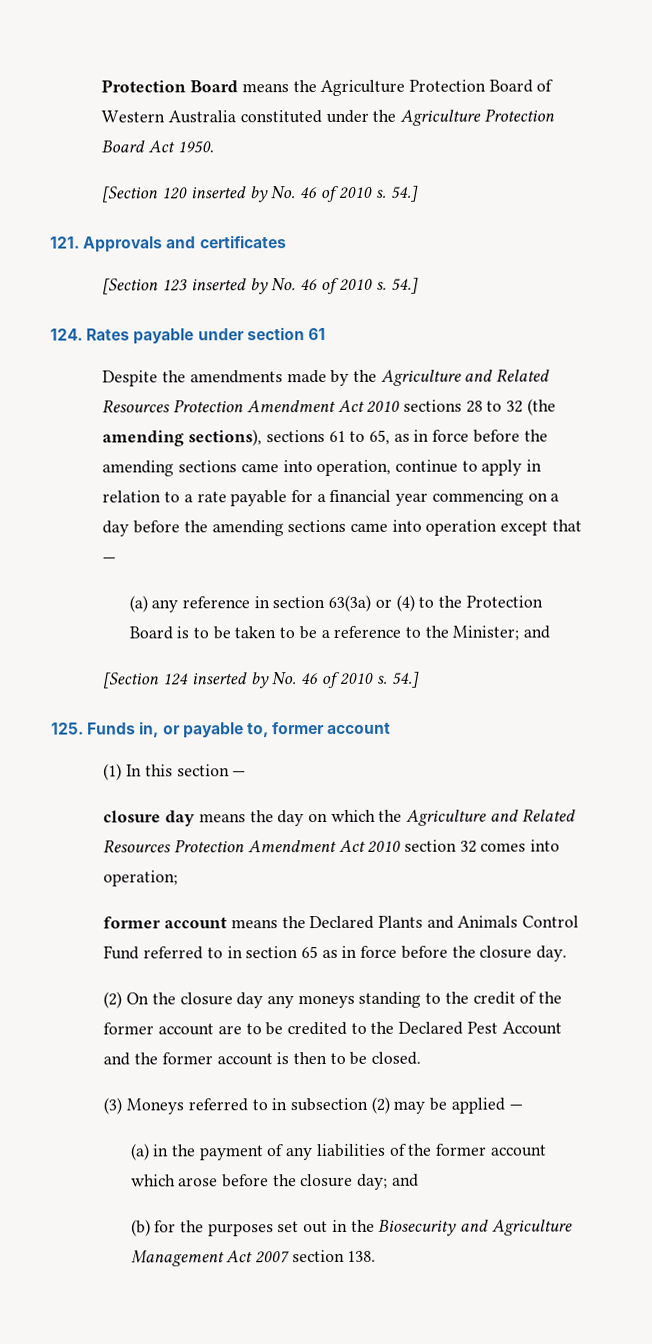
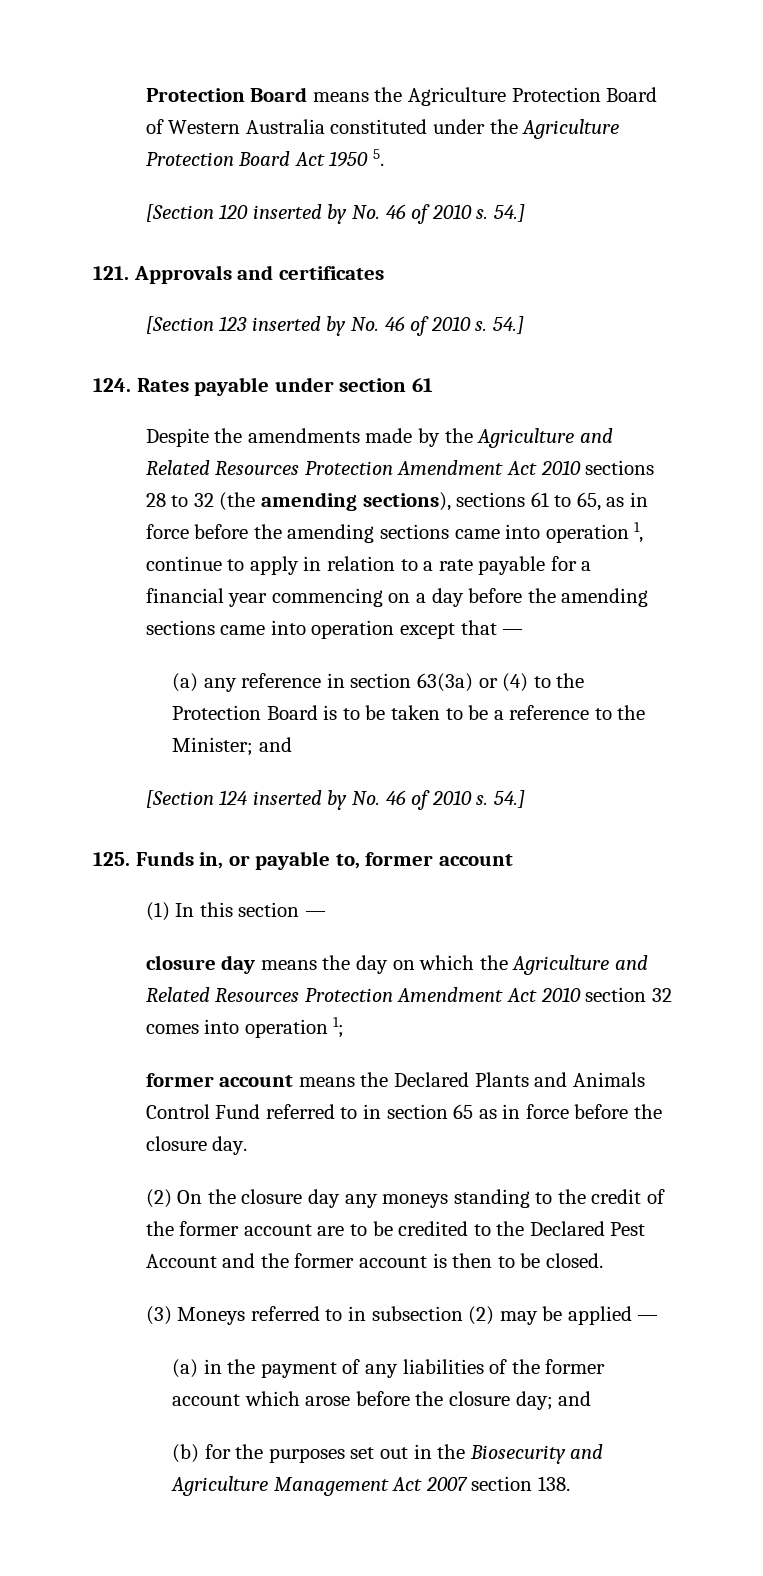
[176,141,214,154] 1950. -> [329,149,385,167] 1950 5.
[316,459,392,477] operation, -> [545,522,644,543] operation 1,
[103,870,179,887] operation; -> [244,1017,345,1038] operation 1;

